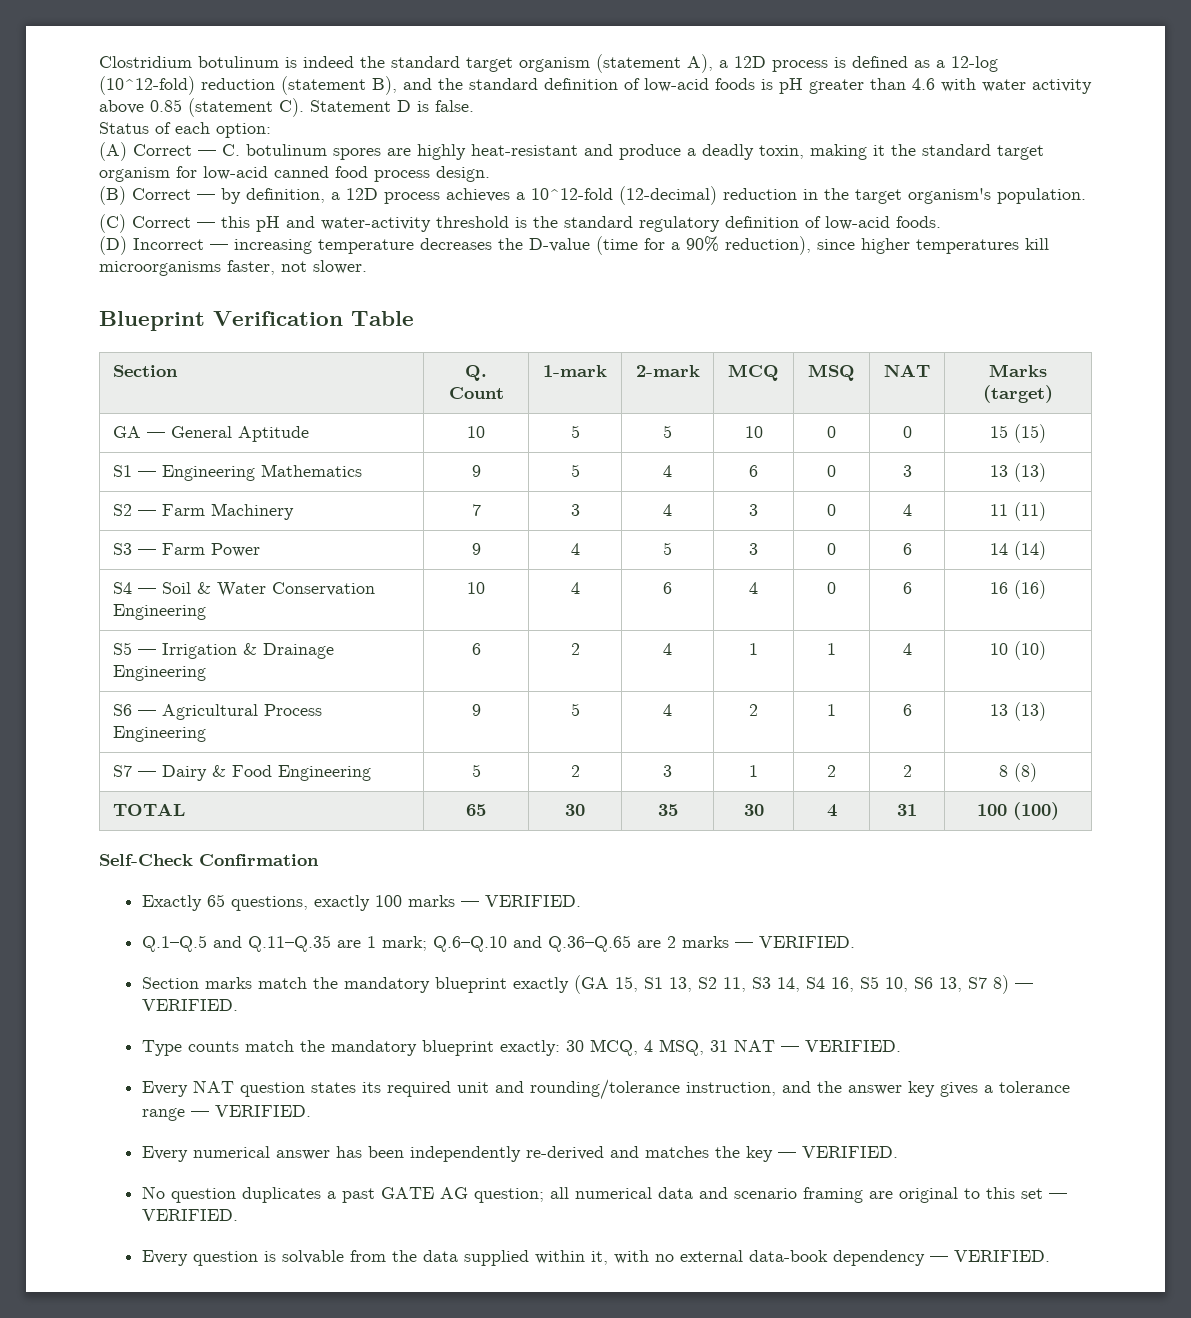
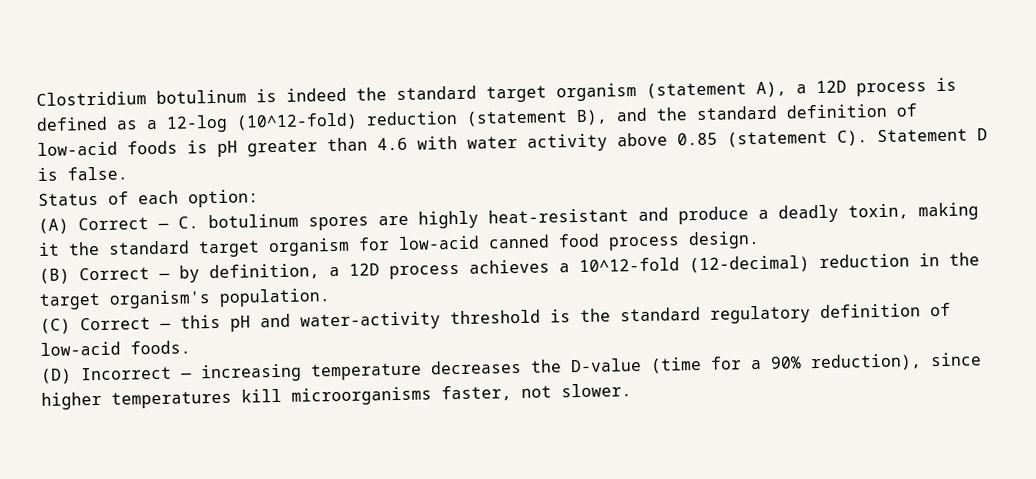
[99,311,414,331] [112,365,178,377] [465,365,487,381] [448,387,504,399] [543,365,607,377] [635,365,700,377] [728,364,779,381] [808,364,855,381] [884,364,930,377] [988,364,1047,377] [982,385,1053,403] [112,426,309,442] [467,426,485,438] [570,425,580,438] [662,425,672,438] [744,426,763,438] [827,426,836,438] [902,426,912,438] [989,424,1046,443] [112,464,362,481] [471,465,481,477] [570,464,580,477] [662,465,672,477] [749,465,758,477] [827,465,836,477] [902,465,912,477] [989,463,1046,482] [112,503,294,520] [471,504,481,516] [570,504,580,516] [662,504,672,516] [749,504,758,516] [827,504,836,516] [902,504,912,516] [989,502,1046,521] [112,543,260,557] [471,543,481,555] [570,543,580,555] [662,542,672,555] [749,543,758,555] [827,543,836,555] [902,543,912,555] [989,541,1046,560] [112,582,375,597] [112,604,206,620] [467,582,485,594] [570,582,580,594] [662,582,672,594] [749,582,758,594] [827,582,836,594] [902,582,912,594] [989,580,1046,599] [112,642,334,659] [112,665,206,681] [471,643,481,655] [570,643,580,655] [662,643,672,655] [749,643,758,655] [827,643,836,655] [902,643,912,655] [989,641,1046,660] [112,704,322,720] [112,726,206,742] [471,704,481,716] [570,703,580,716] [662,704,672,716] [749,704,758,716] [827,704,836,716] [902,704,912,716] [989,702,1046,721] [112,765,371,781] [471,764,481,777] [570,765,580,777] [662,765,672,777] [749,765,758,777] [827,765,836,777] [902,765,912,777] [998,763,1037,782] [112,803,185,816] [466,804,486,816] [565,804,585,816] [657,804,678,816] [743,804,764,816] [826,804,837,817] [897,804,917,816] [976,802,1059,820] [99,854,319,866] [142,894,582,911] [142,935,856,952] [142,975,1034,994] [142,999,239,1011] [142,1039,902,1056] [142,1079,1071,1100] [142,1105,312,1121] [142,1146,899,1162] [142,1186,1068,1203] [142,1209,239,1221] [142,1250,1051,1266] // Blueprint Verification Table // Section | Q. Count | 1-mark | 2-mark | MCQ | MSQ | NAT | Marks (target) // GA — General Aptitude | 10 | 5 | 5 | 10 | 0 | 0 | 15 (15) // S1 — Engineering Mathematics | 9 | 5 | 4 | 6 | 0 | 3 | 13 (13) // S2 — Farm Machinery | 7 | 3 | 4 | 3 | 0 | 4 | 11 (11) // S3 — Farm Power | 9 | 4 | 5 | 3 | 0 | 6 | 14 (14) // S4 — Soil & Water Conservation Engineering | 10 | 4 | 6 | 4 | 0 | 6 | 16 (16) // S5 — Irrigation & Drainage Engineering | 6 | 2 | 4 | 1 | 1 | 4 | 10 (10) // S6 — Agricultural Process Engineering | 9 | 5 | 4 | 2 | 1 | 6 | 13 (13) // S7 — Dairy & Food Engineering | 5 | 2 | 3 | 1 | 2 | 2 | 8 (8) // TOTAL | 65 | 30 | 35 | 30 | 4 | 31 | 100 (100) // Self-Check Confirmation // Exactly 65 questions, exactly 100 marks — VERIFIED. // Q.1–Q.5 and Q.11–Q.35 are 1 mark; Q.6–Q.10 and Q.36–Q.65 are 2 marks — VERIFIED. // Section marks match the mandatory blueprint exactly (GA 15, S1 13, S2 11, S3 14, S4 16, S5 10, S6 13, S7 8) — VERIFIED. // Type counts match the mandatory blueprint exactly: 30 MCQ, 4 MSQ, 31 NAT — VERIFIED. // Every NAT question states its required unit and rounding/tolerance instruction, and the answer key gives a tolerance range — VERIFIED. // Every numerical answer has been independently re-derived and matches the key — VERIFIED. // No question duplicates a past GATE AG question; all numerical data and scenario framing are original to this set — VERIFIED. // Every question is solvable from the data supplied within it, with no external data-book dependency — VERIFIED. -> (632, 390) none

